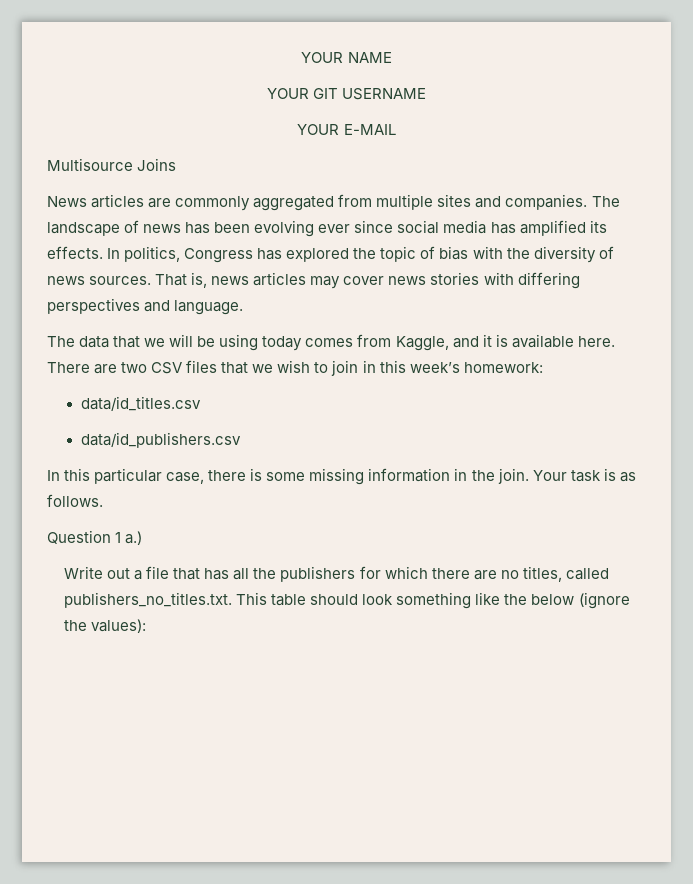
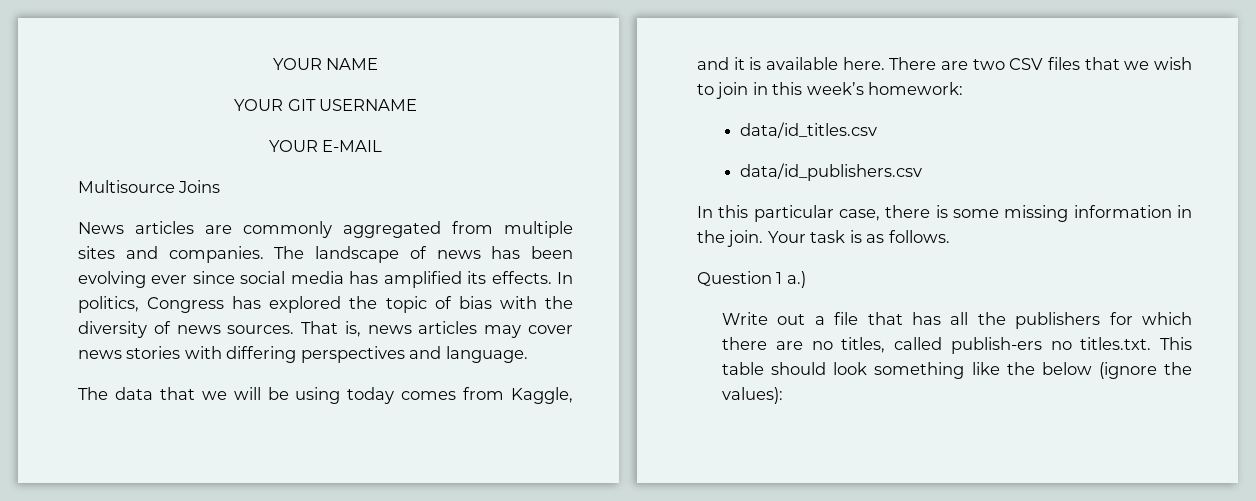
[64,592,233,608] publishers_no_titles.txt. -> [950,337,1152,354] publish-ers no titles.txt.

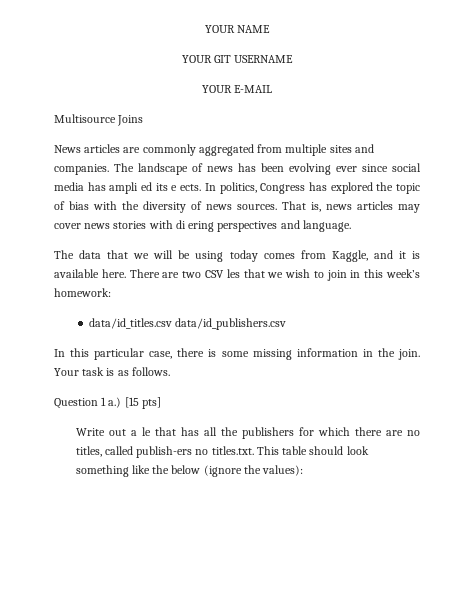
[383,271,552,288] amplified its effects. -> [109,182,202,194] ampli ed its e ects.
[226,346,297,363] differing -> [175,220,215,232] di ering
[1048,57,1080,70] files -> [226,269,240,278] les
(878, 130) // -> (172, 323) none
(806, 279) none -> [124,397,161,409] [15 pts]
[834,312,859,325] file -> [141,427,151,436] le

